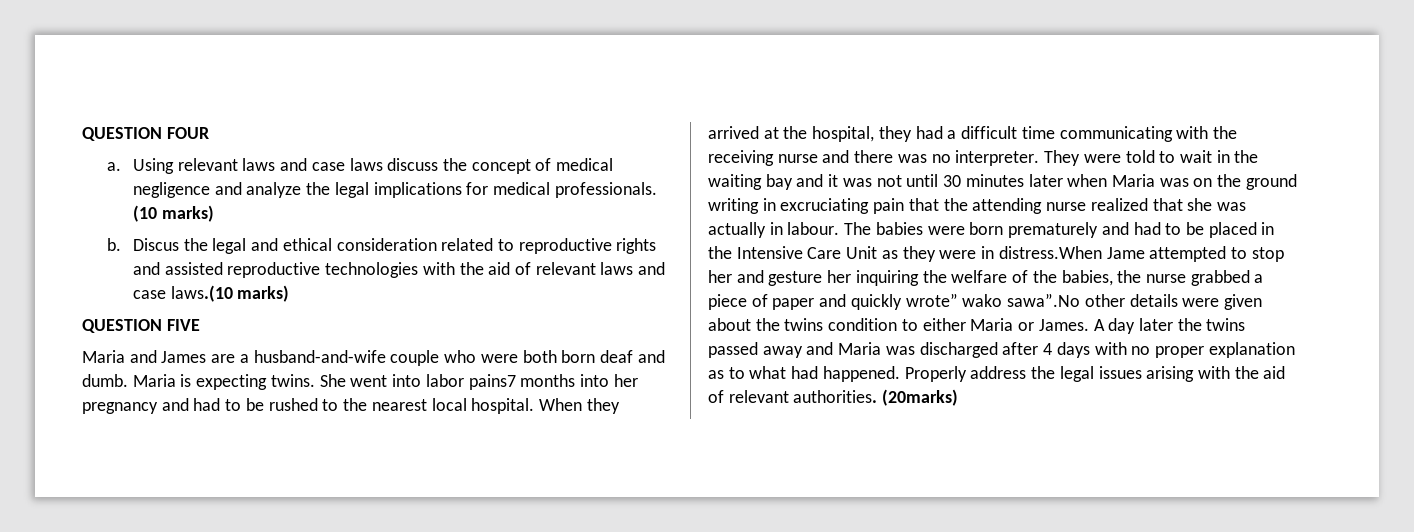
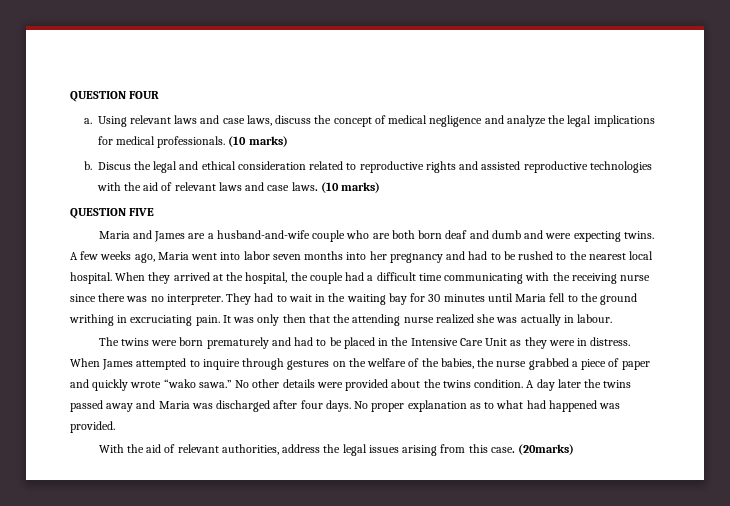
[349,158,383,171] laws -> [246,115,272,126] laws,
[170,285,233,302] laws.(10 -> [291,182,339,193] laws. (10
[480,354,518,363] were -> [372,233,390,239] are
[82,374,346,390] dumb. Maria is expecting twins. She -> [491,230,654,242] [70,251,189,263] dumb and were expecting twins. A few weeks ago, Maria
[468,374,516,390] pains7 -> [272,254,301,260] seven
[878,126,912,142] they -> [290,272,343,284] the couple
[822,150,850,163] and -> [70,294,96,302] since
[1083,150,1155,163] were told -> [254,293,274,302] had
[796,174,1213,187] and it was not until 30 minutes later when Maria was on -> [410,293,578,302] for 30 minutes until Maria fell to
[708,198,759,214] writing -> [69,314,114,326] writhing
[873,198,905,214] pain -> [195,314,306,326] pain. It was only then
[1152,198,1183,211] that -> (474, 319) none
[844,222,923,235] The babies -> [98,337,149,346] // The twins
[998,246,1284,262] [708,270,919,286] distress.When Jame attempted to stop her and gesture her inquiring -> [590,337,631,346] [70,358,346,370] distress. When James attempted to inquire through gestures on
[905,293,1081,307] wrote” wako sawa”.No -> [130,379,250,388] wrote “wako sawa.” No
[1223,294,1262,310] given -> [345,379,389,391] provided
[828,318,1089,331] condition to either Maria or James. -> [474,379,524,388] condition.
[1043,342,1151,358] 4 days with no -> [300,400,369,412] four days. No
[822,366,967,382] happened. Properly -> [548,400,621,412] [70,421,115,433] [98,444,279,455] happened was provided. // With the aid of relevant authorities,
[1197,366,1286,379] [708,390,878,403] with the aid of relevant authorities. -> [440,444,515,453] from this case.

